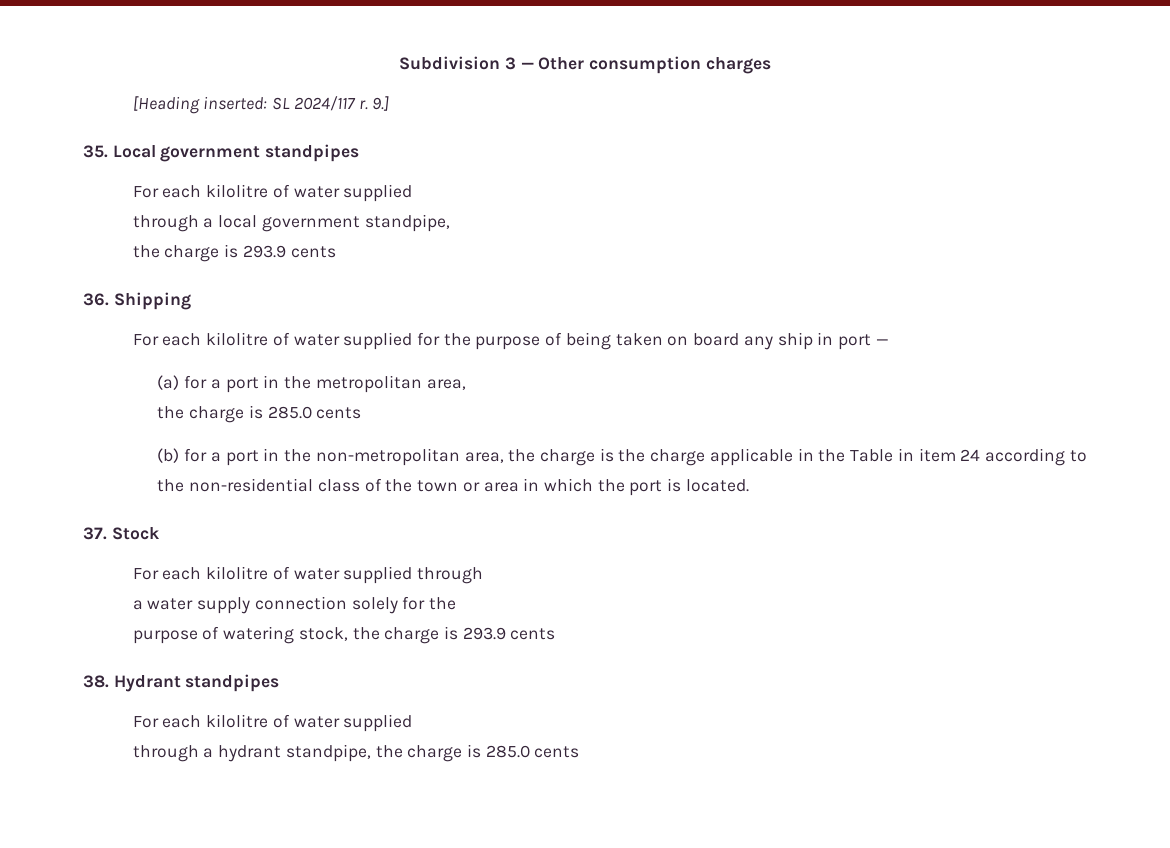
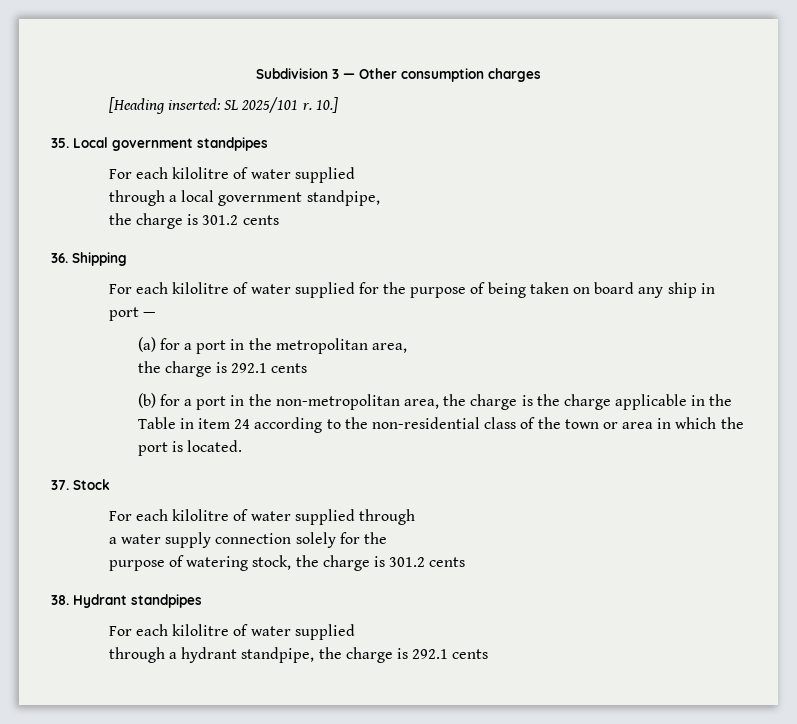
[293,96,390,111] 2024/117 r. 9.] -> [241,97,338,113] 2025/101 r. 10.]
[242,245,286,258] 293.9 -> [202,215,239,225] 301.2
[267,406,312,419] 285.0 -> [231,363,268,373] 292.1
[462,627,506,640] 293.9 -> [389,557,426,567] 301.2
[485,745,530,758] 285.0 -> [412,649,449,659] 292.1

